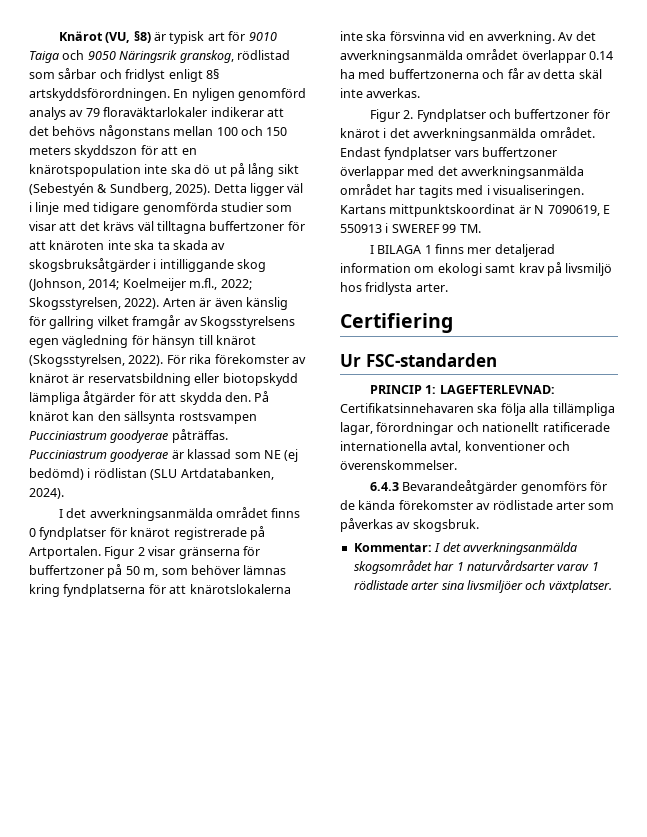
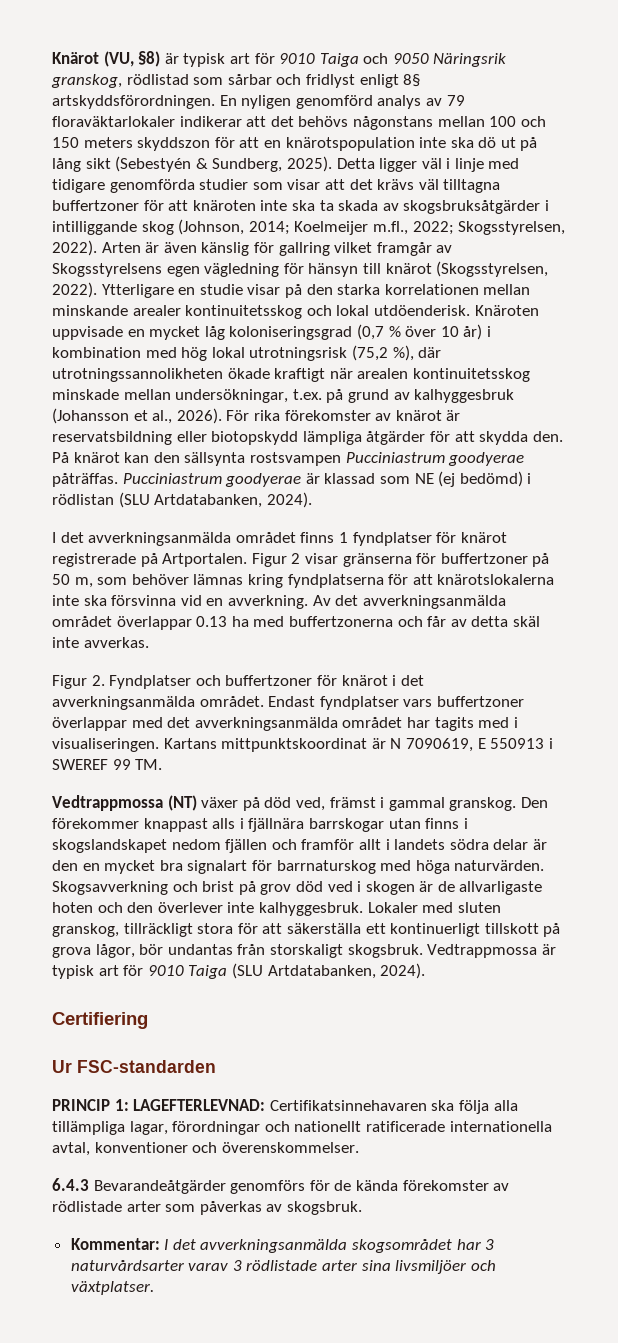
(164, 360) none -> [101,284,531,298] [52,305,539,319] [52,324,491,340] [52,345,442,361] [52,368,530,382] [52,389,515,403] [52,408,222,424] Ytterligare en studie visar på den starka korrelationen mellan minskande arealer kontinuitetsskog och lokal utdöenderisk. Knäroten uppvisade en mycket låg koloniseringsgrad (0,7 % över 10 år) i kombination med hög lokal utrotningsrisk (75,2 %), där utrotningssannolikheten ökade kraftigt när arealen kontinuitetsskog minskade mellan undersökningar, t.ex. på grund av kalhyggesbruk (Johansson et al., 2026).
[29,528,36,537] 0 -> [338,532,348,543] 1
[589,51,614,60] 0.14 -> [196,616,228,627] 0.13
[369,244,555,257] [340,262,613,276] [340,282,448,295] I BILAGA 1 finns mer detaljerad information om ekologi samt krav på livsmiljö hos fridlysta arter. -> [52,795,548,811] [52,818,468,832] [52,839,547,853] [52,860,545,874] [52,881,543,895] [52,902,501,916] [52,923,561,937] [52,944,556,958] [52,963,426,979] Vedtrappmossa (NT) växer på död ved, främst i gammal granskog. Den förekommer knappast alls i fjällnära barrskogar utan finns i skogslandskapet nedom fjällen och framför allt i landets södra delar är den en mycket bra signalart för barrnaturskog med höga naturvärden. Skogsavverkning och brist på grov död ved i skogen är de allvarligaste hoten och den överlever inte kalhyggesbruk. Lokaler med sluten granskog, tillräckligt stora för att säkerställa ett kontinuerligt tillskott på grova lågor, bör undantas från storskaligt skogsbruk. Vedtrappmossa är typisk art för 9010 Taiga (SLU Artdatabanken, 2024).
[456,562,464,571] 1 -> [485,1239,495,1250] 3
[591,562,599,571] 1 -> [232,1260,242,1271] 3

